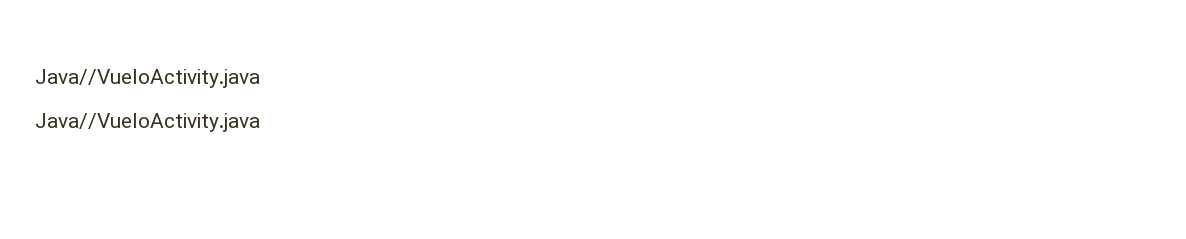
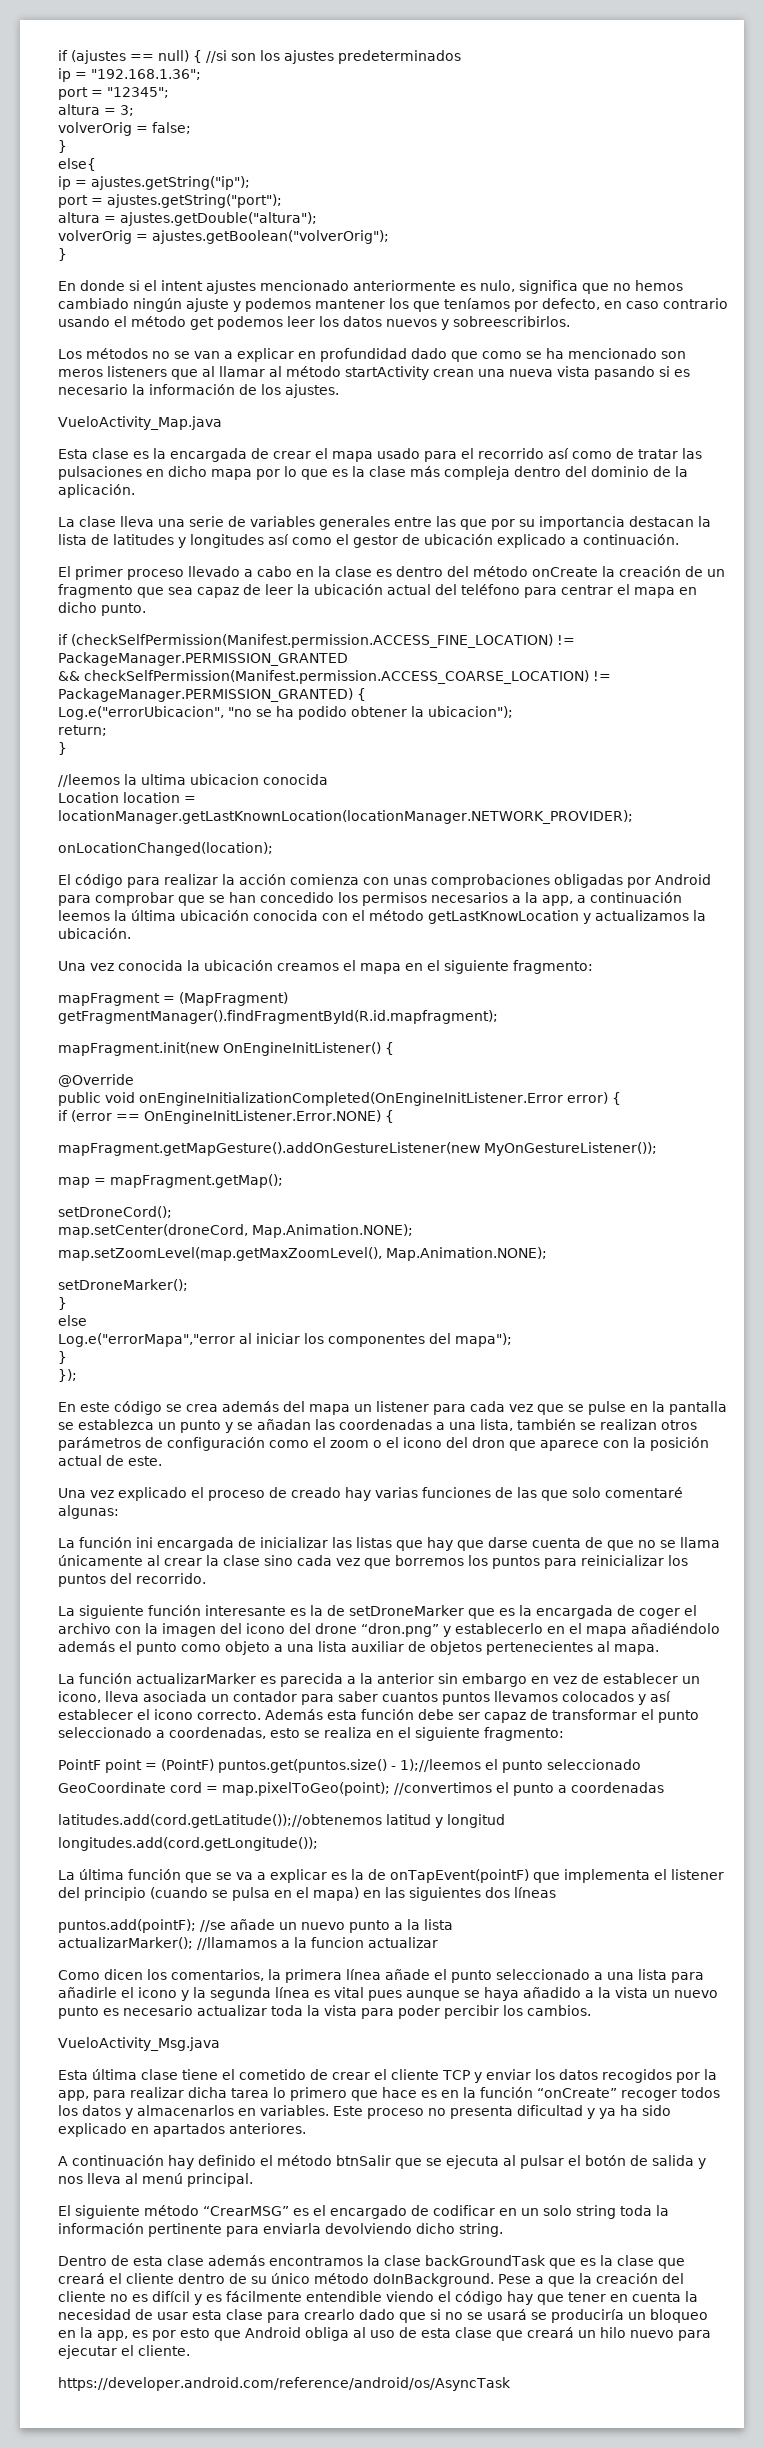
[35,69,260,88] [35,113,260,132] Java//VueloActivity.java // Java//VueloActivity.java -> [58,50,461,64] [58,68,201,82] [58,87,169,100] [58,104,134,116] [58,122,191,136] [58,140,67,153] [58,158,96,171] [58,176,250,190] [58,194,282,208] [58,212,317,226] [58,230,389,244] [58,248,67,261] [58,280,683,294] [58,298,728,312] [58,316,570,330] [58,348,686,362] [58,366,690,380] [58,384,339,398] [58,416,222,430] [58,448,702,462] [58,466,688,480] [58,484,135,498] [58,516,711,530] [58,534,679,548] [58,566,725,580] [58,584,697,598] [58,602,146,616] [58,634,575,648] [58,652,348,666] [58,670,611,684] [58,688,366,702] [58,706,513,720] [58,725,107,736] [58,742,67,755] [58,774,328,787] [58,792,196,803] [58,810,633,824] [58,842,273,856] [58,874,711,888] [58,892,682,906] [58,910,706,924] [58,928,131,939] [58,960,593,974] [58,992,288,1006] [58,1010,498,1024] [58,1042,394,1056] [58,1074,134,1087] [58,1092,621,1106] [58,1110,394,1124] [58,1142,657,1156] [58,1174,283,1188] [58,1206,172,1218] [58,1224,413,1238] [58,1247,547,1261] [58,1279,188,1291] [58,1297,67,1310] [58,1315,87,1326] [58,1333,512,1347] [58,1351,67,1364] [58,1369,77,1382] [58,1401,727,1415] [58,1419,697,1433] [58,1437,709,1451] [58,1455,162,1466] [58,1487,683,1501] [58,1505,119,1519] [58,1537,720,1551] [58,1555,688,1569] [58,1573,206,1587] [58,1605,697,1619] [58,1623,720,1637] [58,1641,659,1655] [58,1673,700,1687] [58,1691,671,1705] [58,1709,699,1723] [58,1727,564,1741] [58,1759,641,1773] [58,1782,664,1796] [58,1814,505,1828] [58,1837,318,1851] [58,1869,724,1883] [58,1887,556,1901] [58,1919,453,1933] [58,1937,438,1950] [58,1969,704,1983] [58,1987,718,2001] [58,2005,591,2019] [58,2037,220,2051] [58,2069,717,2083] [58,2087,720,2101] [58,2105,671,2119] [58,2123,306,2137] [58,2155,706,2169] [58,2173,253,2187] [58,2205,669,2219] [58,2223,503,2237] [58,2255,685,2269] [58,2273,684,2287] [58,2291,698,2305] [58,2309,708,2323] [58,2327,711,2341] [58,2345,190,2359] [58,2377,511,2391] if (ajustes == null) { //si son los ajustes predeterminados // ip = "192.168.1.36"; // port = "12345"; // altura = 3; // volverOrig = false; // } // else{ // ip = ajustes.getString("ip"); // port = ajustes.getString("port"); // altura = ajustes.getDouble("altura"); // volverOrig = ajustes.getBoolean("volverOrig"); // } // En donde si el intent ajustes mencionado anteriormente es nulo, significa que no hemos cambiado ningún ajuste y podemos mantener los que teníamos por defecto, en caso contrario usando el método get podemos leer los datos nuevos y sobreescribirlos. // Los métodos no se van a explicar en profundidad dado que como se ha mencionado son meros listeners que al llamar al método startActivity crean una nueva vista pasando si es necesario la información de los ajustes. // VueloActivity_Map.java // Esta clase es la encargada de crear el mapa usado para el recorrido así como de tratar las pulsaciones en dicho mapa por lo que es la clase más compleja dentro del dominio de la aplicación. // La clase lleva una serie de variables generales entre las que por su importancia destacan la lista de latitudes y longitudes así como el gestor de ubicación explicado a continuación. // El primer proceso llevado a cabo en la clase es dentro del método onCreate la creación de un fragmento que sea capaz de leer la ubicación actual del teléfono para centrar el mapa en dicho punto. // if (checkSelfPermission(Manifest.permission.ACCESS_FINE_LOCATION) != PackageManager.PERMISSION_GRANTED // && checkSelfPermission(Manifest.permission.ACCESS_COARSE_LOCATION) != PackageManager.PERMISSION_GRANTED) { // Log.e("errorUbicacion", "no se ha podido obtener la ubicacion"); // return; // } // //leemos la ultima ubicacion conocida // Location location = locationManager.getLastKnownLocation(locationManager.NETWORK_PROVIDER); // onLocationChanged(location); // El código para realizar la acción comienza con unas comprobaciones obligadas por Android para comprobar que se han concedido los permisos necesarios a la app, a continuación leemos la última ubicación conocida con el método getLastKnowLocation y actualizamos la ubicación. // Una vez conocida la ubicación creamos el mapa en el siguiente fragmento: // mapFragment = (MapFragment) getFragmentManager().findFragmentById(R.id.mapfragment); // mapFragment.init(new OnEngineInitListener() { // @Override // public void onEngineInitializationCompleted(OnEngineInitListener.Error error) { // if (error == OnEngineInitListener.Error.NONE) { // mapFragment.getMapGesture().addOnGestureListener(new MyOnGestureListener()); // map = mapFragment.getMap(); // setDroneCord(); // map.setCenter(droneCord, Map.Animation.NONE); // map.setZoomLevel(map.getMaxZoomLevel(), Map.Animation.NONE); // setDroneMarker(); // } // else // Log.e("errorMapa","error al iniciar los componentes del mapa"); // } // }); // En este código se crea además del mapa un listener para cada vez que se pulse en la pantalla se establezca un punto y se añadan las coordenadas a una lista, también se realizan otros parámetros de configuración como el zoom o el icono del dron que aparece con la posición actual de este. // Una vez explicado el proceso de creado hay varias funciones de las que solo comentaré algunas: // La función ini encargada de inicializar las listas que hay que darse cuenta de que no se llama únicamente al crear la clase sino cada vez que borremos los puntos para reinicializar los puntos del recorrido. // La siguiente función interesante es la de setDroneMarker que es la encargada de coger el archivo con la imagen del icono del drone “dron.png” y establecerlo en el mapa añadiéndolo además el punto como objeto a una lista auxiliar de objetos pertenecientes al mapa. // La función actualizarMarker es parecida a la anterior sin embargo en vez de establecer un icono, lleva asociada un contador para saber cuantos puntos llevamos colocados y así establecer el icono correcto. Además esta función debe ser capaz de transformar el punto seleccionado a coordenadas, esto se realiza en el siguiente fragmento: // PointF point = (PointF) puntos.get(puntos.size() - 1);//leemos el punto seleccionado // GeoCoordinate cord = map.pixelToGeo(point); //convertimos el punto a coordenadas // latitudes.add(cord.getLatitude());//obtenemos latitud y longitud // longitudes.add(cord.getLongitude()); // La última función que se va a explicar es la de onTapEvent(pointF) que implementa el listener del principio (cuando se pulsa en el mapa) en las siguientes dos líneas // puntos.add(pointF); //se añade un nuevo punto a la lista // actualizarMarker(); //llamamos a la funcion actualizar // Como dicen los comentarios, la primera línea añade el punto seleccionado a una lista para añadirle el icono y la segunda línea es vital pues aunque se haya añadido a la vista un nuevo punto es necesario actualizar toda la vista para poder percibir los cambios. // VueloActivity_Msg.java // Esta última clase tiene el cometido de crear el cliente TCP y enviar los datos recogidos por la app, para realizar dicha tarea lo primero que hace es en la función “onCreate” recoger todos los datos y almacenarlos en variables. Este proceso no presenta dificultad y ya ha sido explicado en apartados anteriores. // A continuación hay definido el método btnSalir que se ejecuta al pulsar el botón de salida y nos lleva al menú principal. // El siguiente método “CrearMSG” es el encargado de codificar en un solo string toda la información pertinente para enviarla devolviendo dicho string. // Dentro de esta clase además encontramos la clase backGroundTask que es la clase que creará el cliente dentro de su único método doInBackground. Pese a que la creación del cliente no es difícil y es fácilmente entendible viendo el código hay que tener en cuenta la necesidad de usar esta clase para crearlo dado que si no se usará se produciría un bloqueo en la app, es por esto que Android obliga al uso de esta clase que creará un hilo nuevo para ejecutar el cliente. // https://developer.android.com/reference/android/os/AsyncTask

